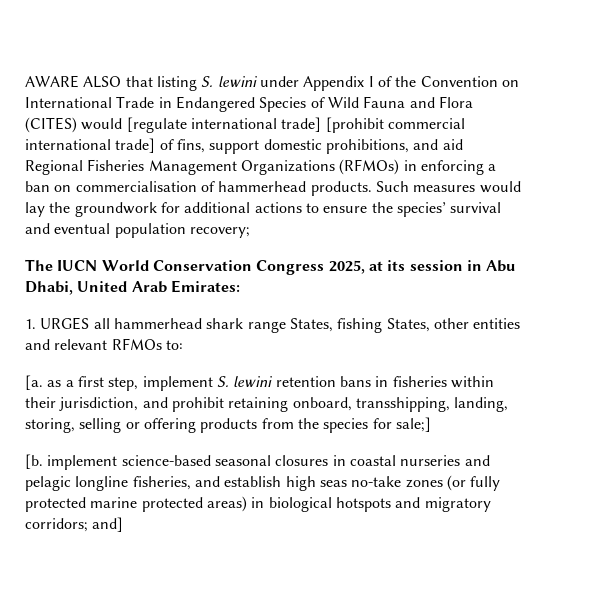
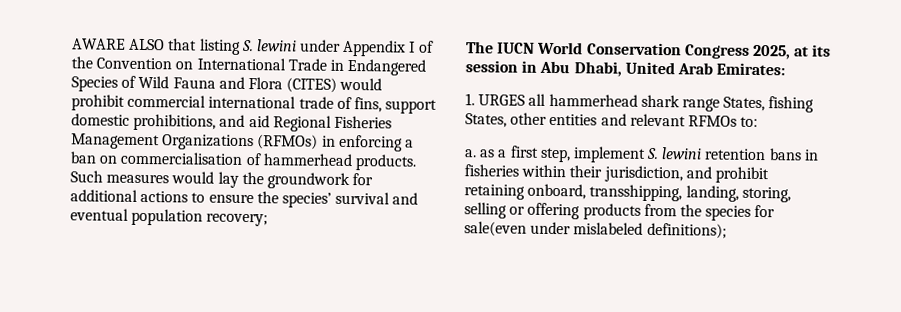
[126,117,384,133] [regulate international trade] [prohibit -> [71,94,125,111] prohibit
[115,138,156,153] trade] -> [298,96,334,109] trade
[25,375,43,390] [a. -> [464,149,477,158] a.
[395,417,431,432] [25,454,490,470] [25,475,501,491] [25,496,491,512] [25,517,124,532] sale;] // [b. implement science-based seasonal closures in coastal nurseries and pelagic longline fisheries, and establish high seas no-take zones (or fully protected marine protected areas) in biological hotspots and migratory corridors; and] -> [464,221,727,239] sale(even under mislabeled definitions);

